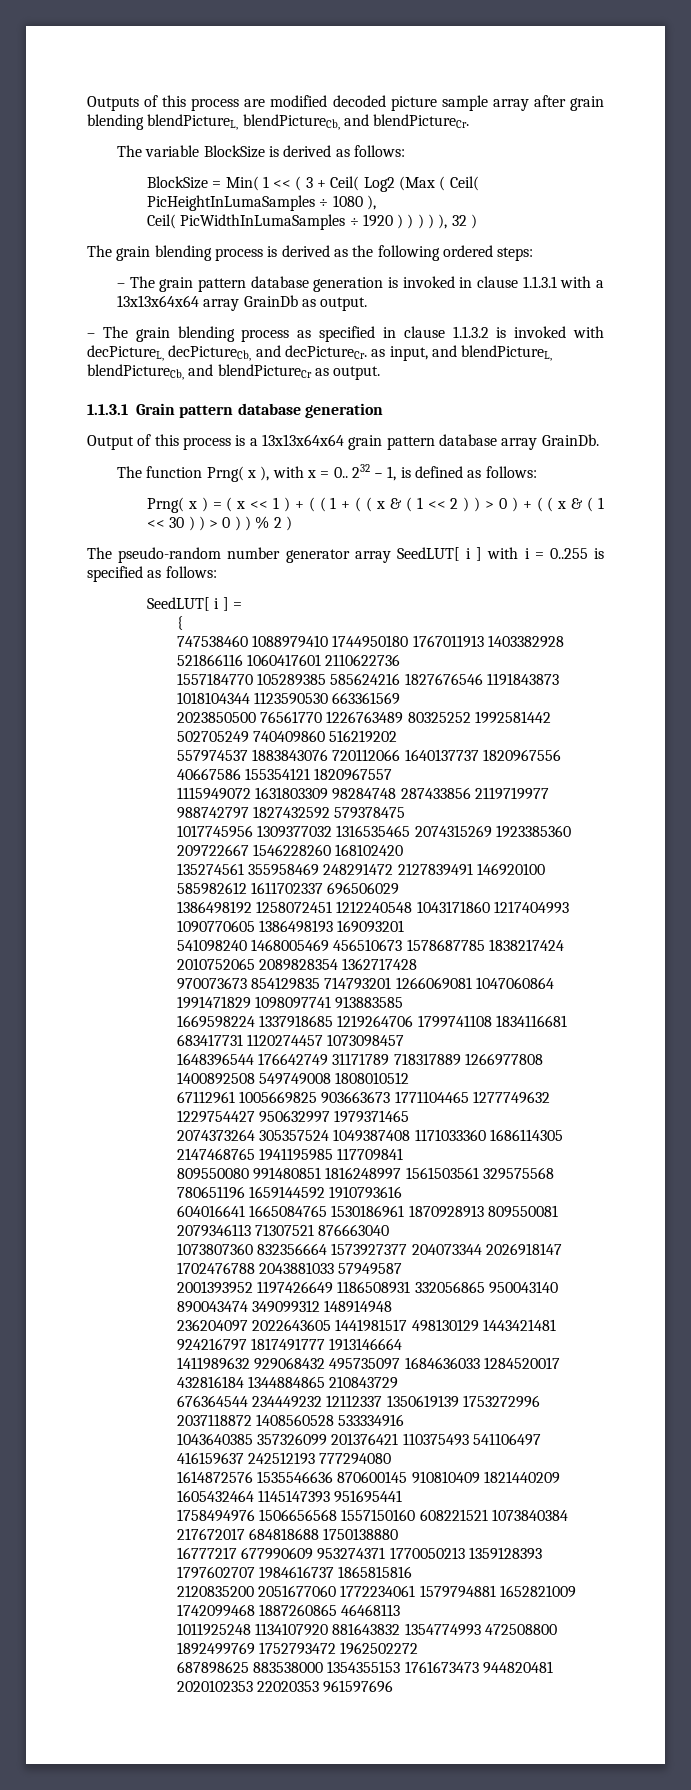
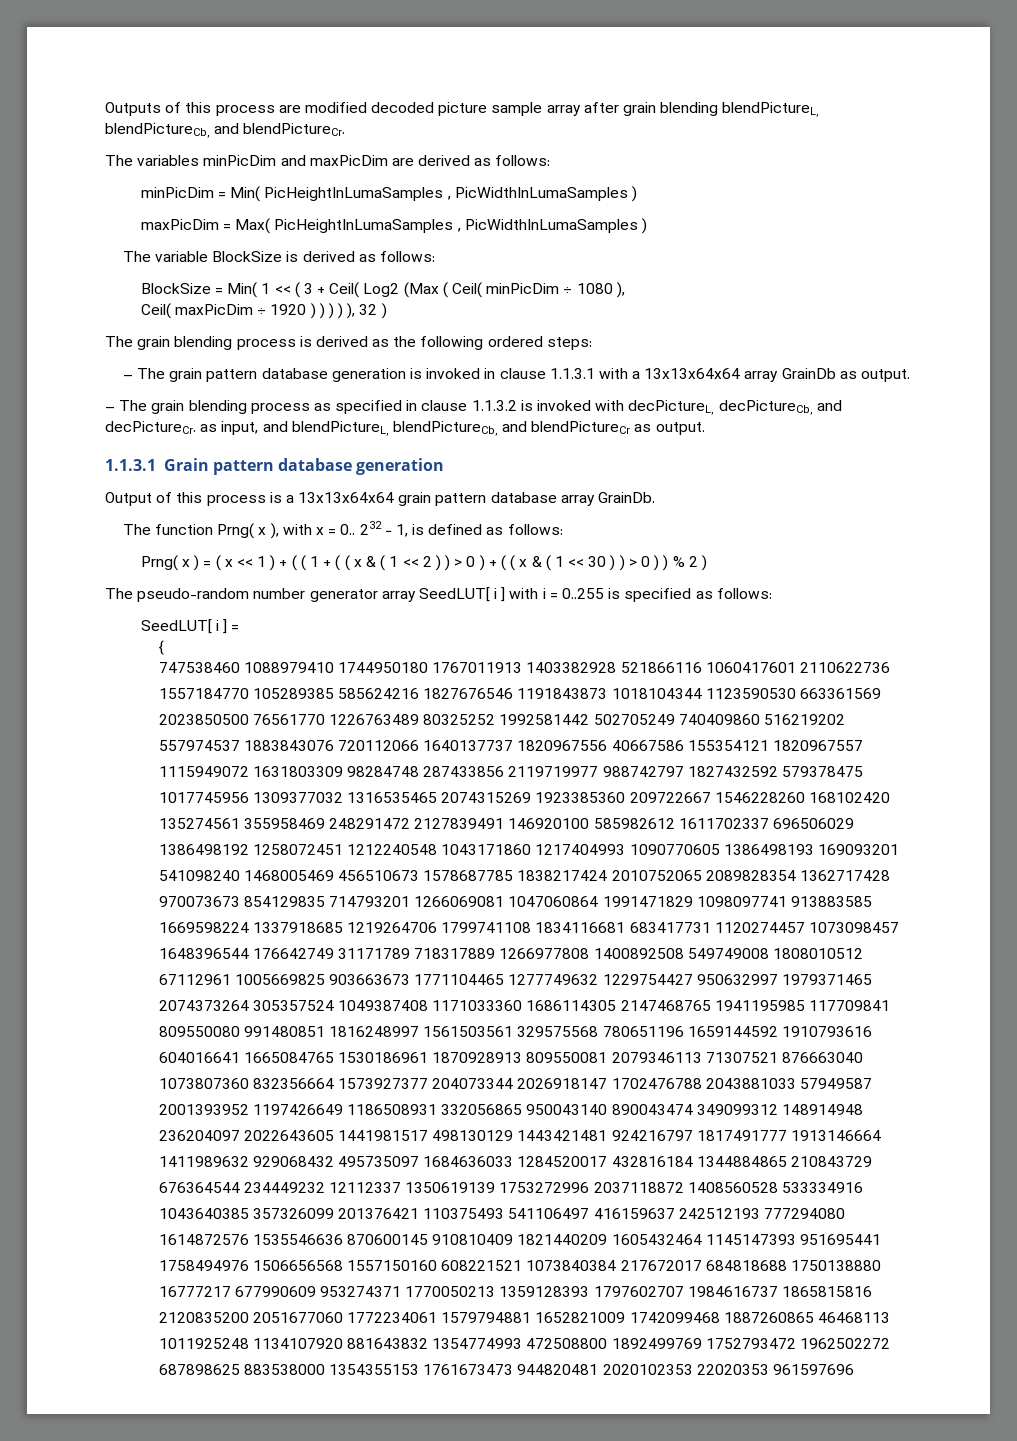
(470, 121) none -> [105,155,551,166] [140,186,637,202] [140,218,647,234] // The variables minPicDim and maxPicDim are derived as follows: // minPicDim = Min( PicHeightInLumaSamples , PicWidthInLumaSamples ) // maxPicDim = Max( PicHeightInLumaSamples , PicWidthInLumaSamples )
[146,195,315,211] PicHeightInLumaSamples -> [486,283,560,294] minPicDim
[180,214,346,230] PicWidthInLumaSamples -> [174,304,253,315] maxPicDim

